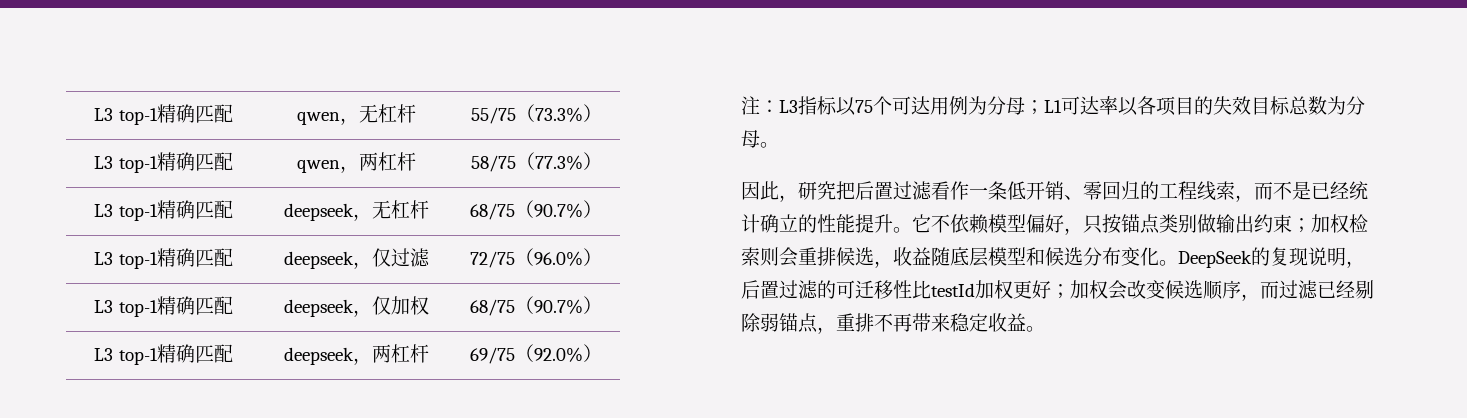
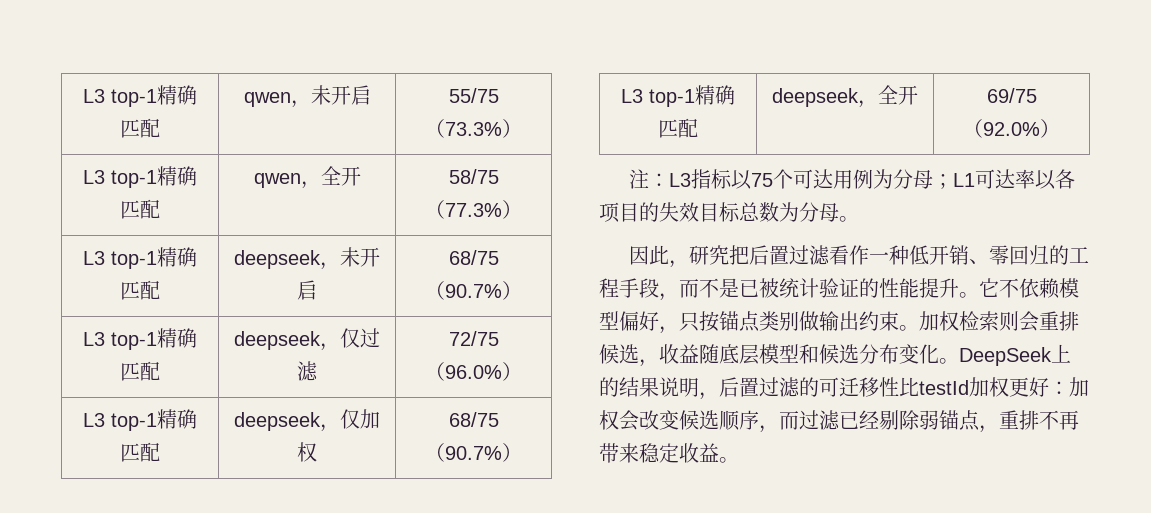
[94,104,233,125] [297,104,416,125] L3 top-1精确匹配 | qwen，无杠杆 -> [83,85,197,107] [120,118,160,138] [243,85,371,108] L3 top-1精确匹配 | qwen，未开启
[359,152,416,171] 两杠杆 -> [320,166,361,186] 全开
[372,200,429,219] 无杠杆 -> [340,247,380,267] [297,280,317,300] 未开启
[372,344,429,363] 两杠杆 -> [878,85,918,105] 全开
[988,181,1007,200] 条 -> [889,245,910,265] 种
[1197,181,1235,201] 线索 -> [619,278,659,298] 手段
[1330,181,1368,200] [741,214,798,233] 经统计确立 -> [759,278,859,298] 被统计验证
[1292,218,1311,233] ； -> [899,325,919,331] 。
[1251,247,1308,266] 的复现 -> [1051,344,1071,363] [599,377,659,397] 上的结果
[1051,284,1070,299] ； -> [1049,381,1069,395] ：

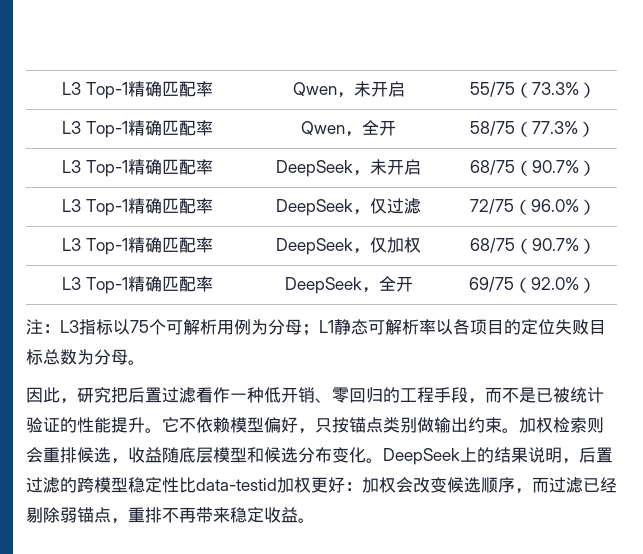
[83,85,197,107] [120,118,160,138] [243,92,291,107] L3 top-1精确匹配 | qwen -> [62,81,213,99] [292,82,337,96] L3 Top-1精确匹配率 | Qwen
[111,166,197,188] [120,199,160,219] [253,173,301,188] top-1精确匹配 | qwen -> [85,120,213,138] [301,121,345,135] Top-1精确匹配率 | Qwen
[111,247,197,269] [120,280,160,300] [234,250,321,269] top-1精确匹配 | deepseek -> [85,159,213,177] [276,160,353,177] Top-1精确匹配率 | DeepSeek
[111,328,197,350] [120,361,160,381] [234,331,321,350] top-1精确匹配 | deepseek -> [85,198,213,216] [276,199,353,216] Top-1精确匹配率 | DeepSeek
[111,409,197,431] [120,442,160,462] [234,412,321,431] top-1精确匹配 | deepseek -> [85,237,213,255] [276,238,353,255] Top-1精确匹配率 | DeepSeek
[649,85,735,107] [658,118,698,138] [772,88,859,107] top-1精确匹配 | deepseek -> [85,276,213,294] [284,277,362,294] Top-1精确匹配率 | DeepSeek
[813,169,834,189] 达 -> [183,319,217,335] 解析
[975,169,1016,189] 可达 -> [334,319,419,335] 静态可解析
[659,202,699,222] 失效 -> [521,319,589,335] 定位失败
[819,377,969,397] 可迁移性比testId -> [77,477,277,493] 跨模型稳定性比data-testid

